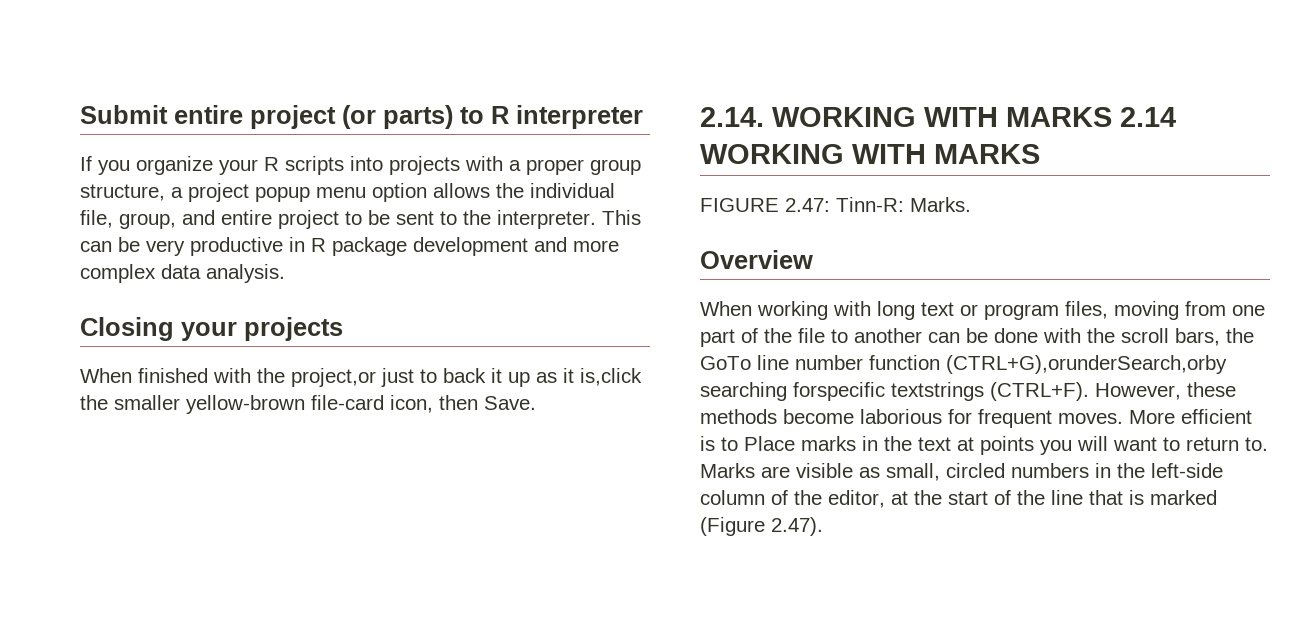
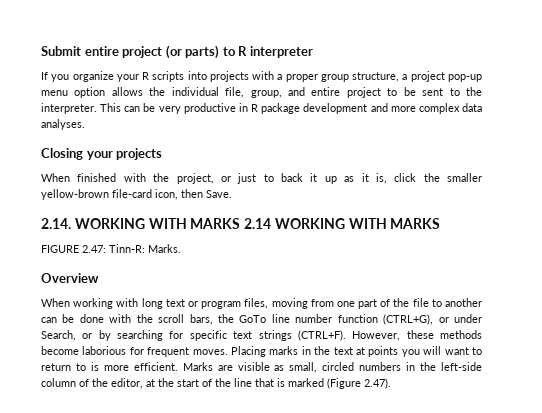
[255,187,310,202] popup -> [448,74,482,82] pop-up
[206,264,285,283] analysis. -> [41,119,85,130] analyses.
[291,368,376,387] project,or -> [176,173,231,184] project, or
[580,368,642,386] is,click -> [375,173,417,184] is, click
[946,355,1227,374] [700,382,984,401] (CTRL+G),orunderSearch,orby searching forspecific textstrings -> [383,314,482,325] [41,330,292,341] (CTRL+G), or under Search, or by searching for specific text strings
[1129,409,1252,424] [700,436,795,451] More efficient is to Place -> [231,346,266,357] Placing
[1245,437,1268,451] to. -> [75,362,178,371] to is more efficient.

